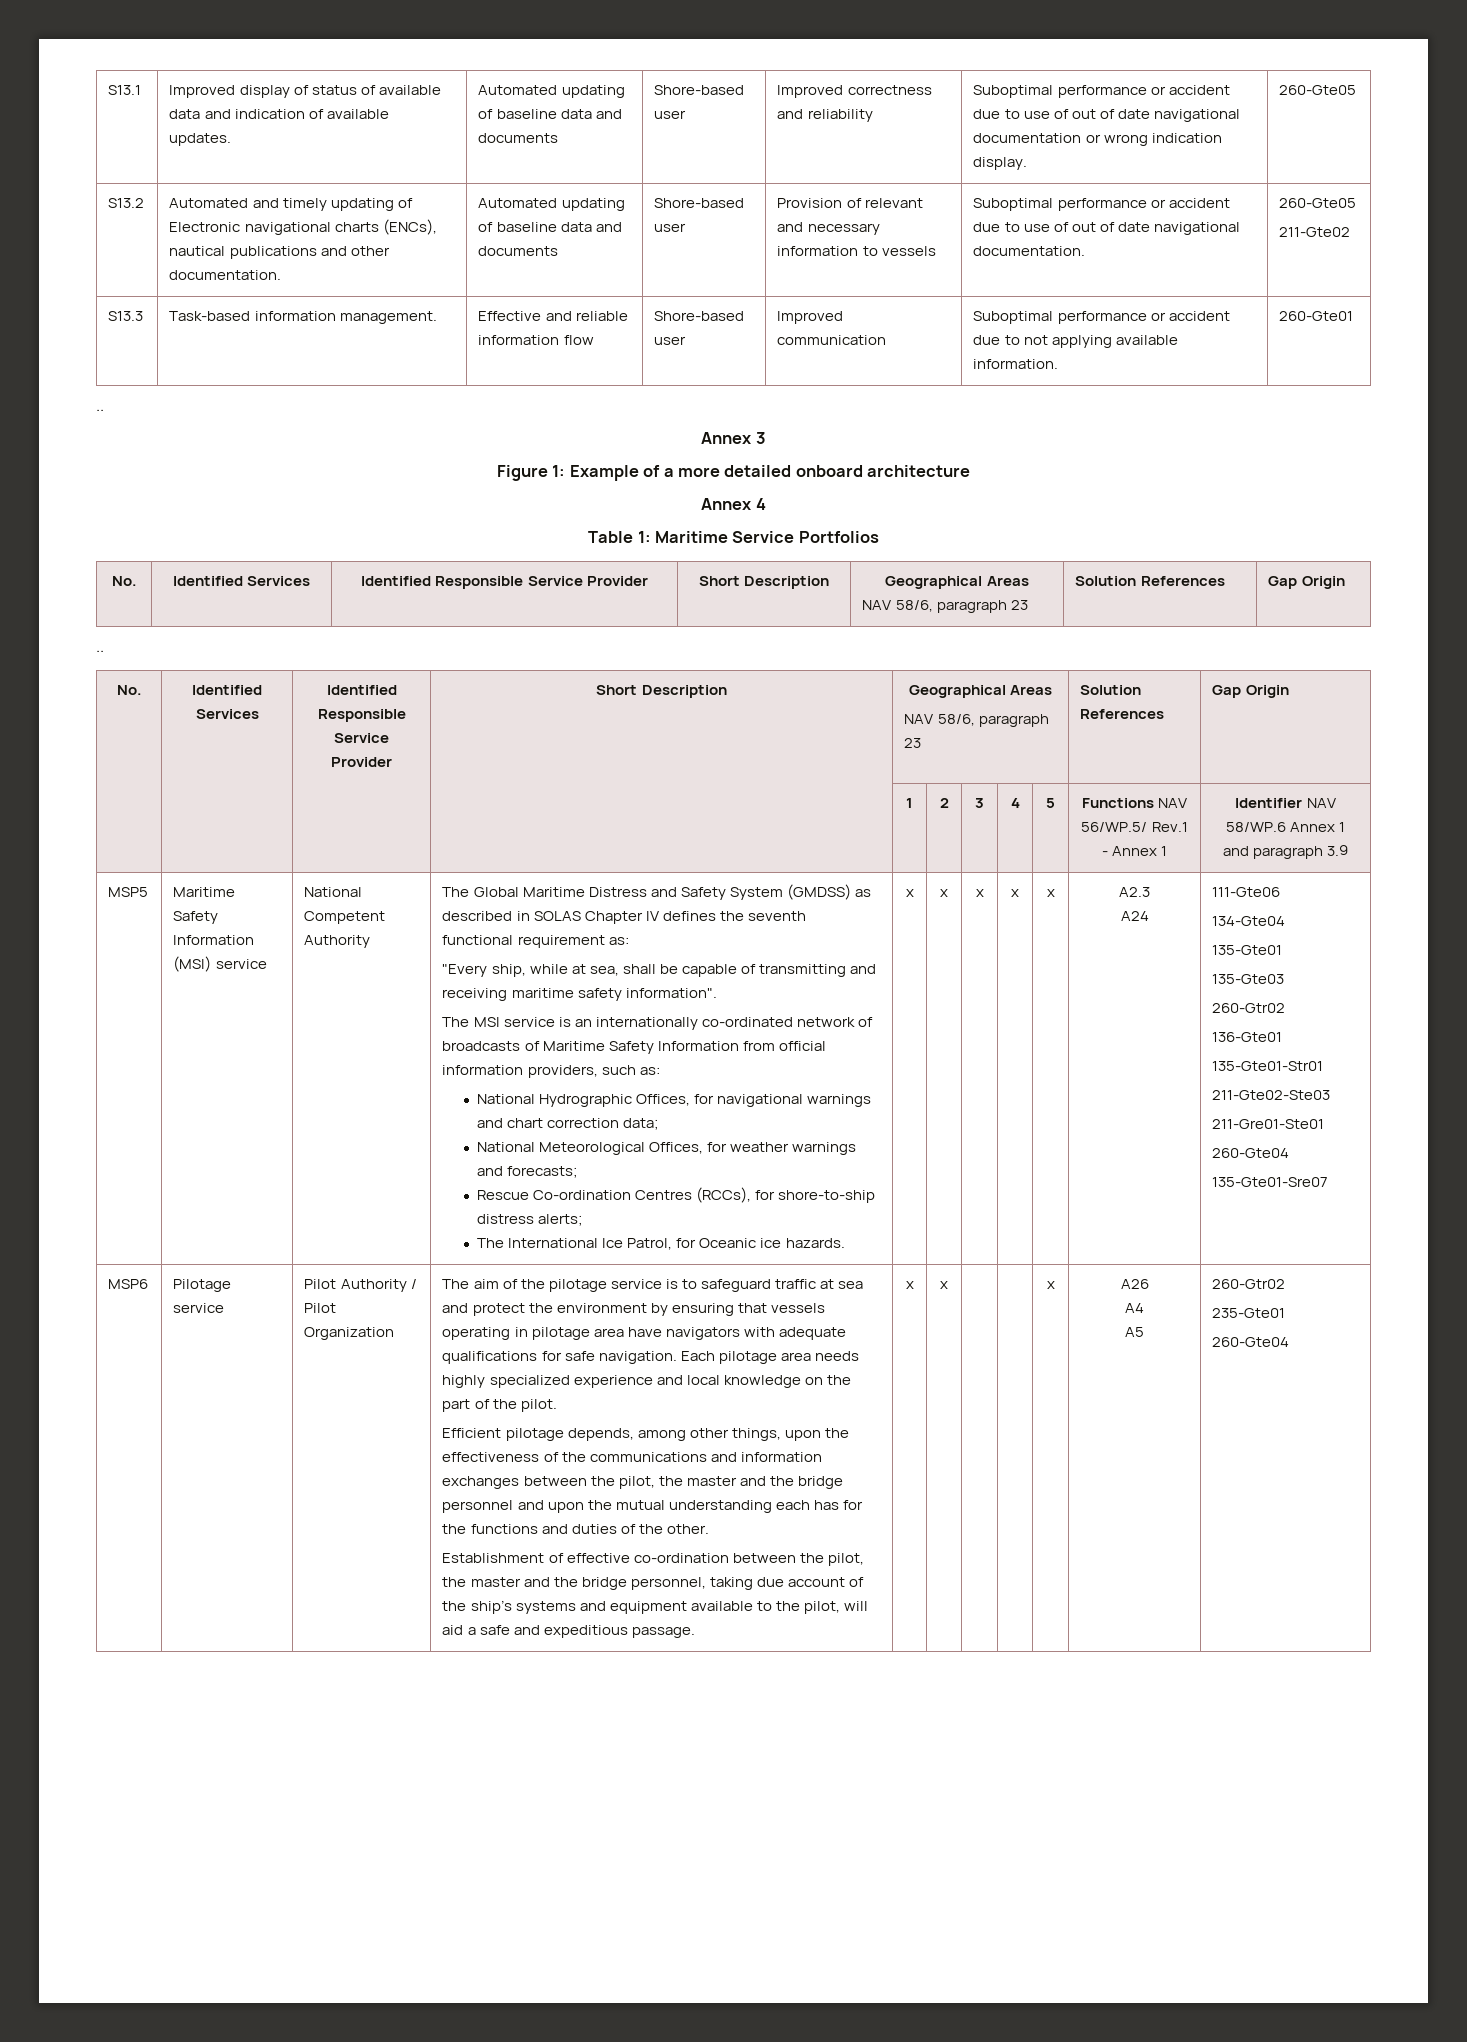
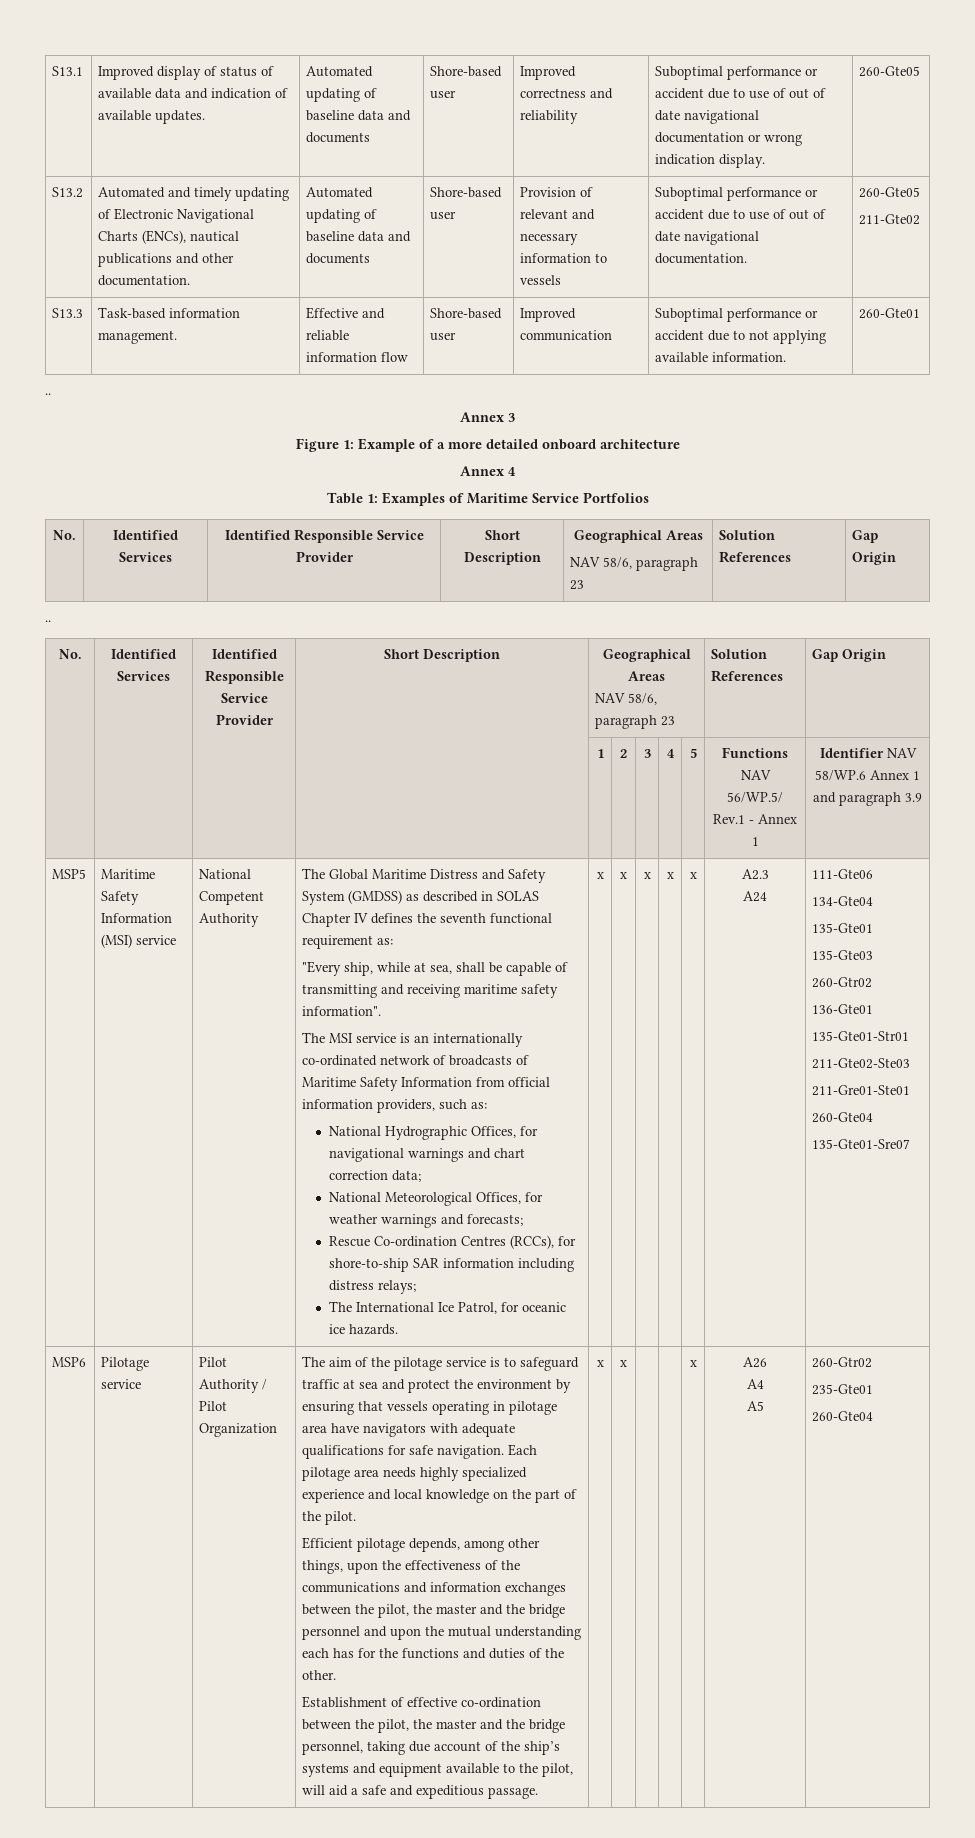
[244,222,379,235] navigational charts -> [177,209,255,223] [98,231,139,241] Navigational Charts
(651, 537) none -> [381,492,464,506] Examples of
[477,1214,584,1226] distress alerts; -> [413,1258,575,1272] [329,1280,417,1294] SAR information including distress relays;
[699,1238,757,1248] Oceanic -> [522,1302,567,1312] oceanic

